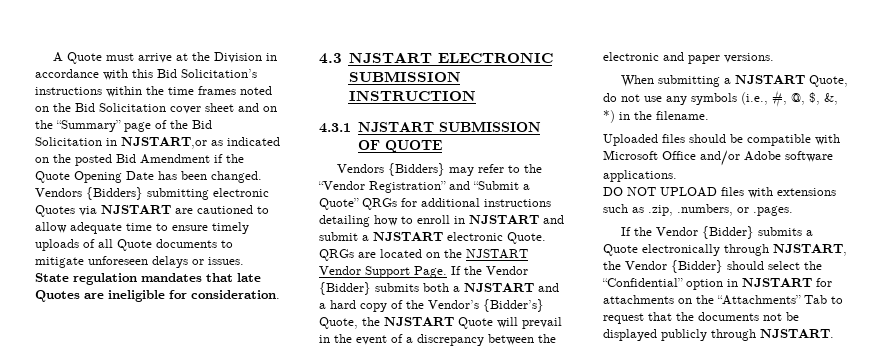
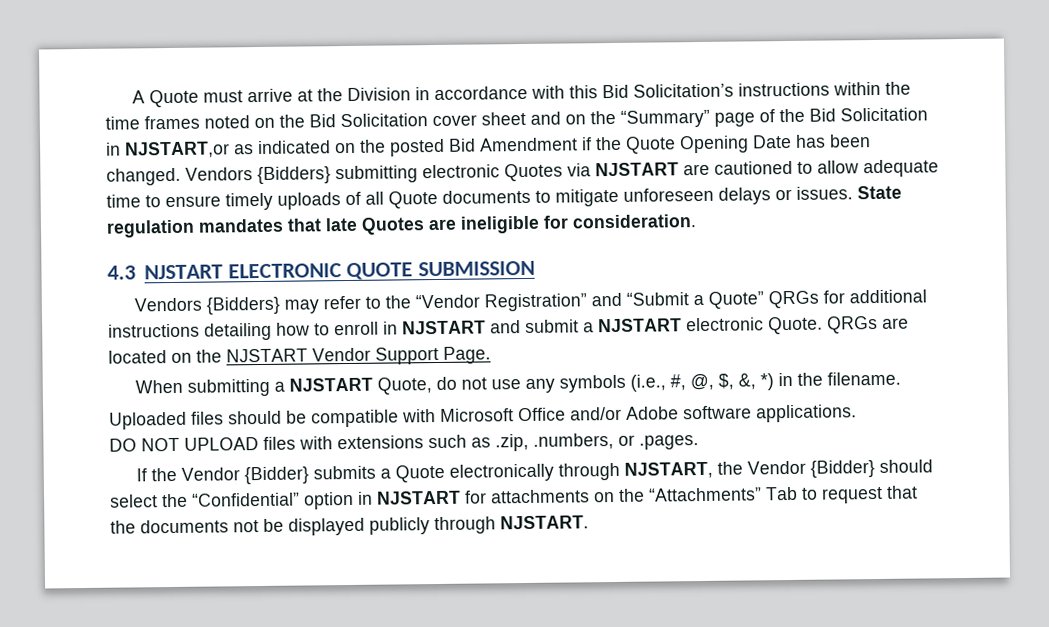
[348,71,461,82] [348,90,476,101] [319,121,541,133] [357,140,443,153] SUBMISSION INSTRUCTION // 4.3.1 NJSTART SUBMISSION OF QUOTE -> [346,260,536,281] QUOTE SUBMISSION
[451,266,528,275] [319,282,559,295] [319,299,544,312] [319,317,562,329] [319,334,556,346] [603,52,774,64] If the Vendor {Bidder} submits both a NJSTART and a hard copy of the Vendor’s {Bidder’s} Quote, the NJSTART Quote will prevail in the event of a discrepancy between the electronic and paper versions. -> (491, 355) none

